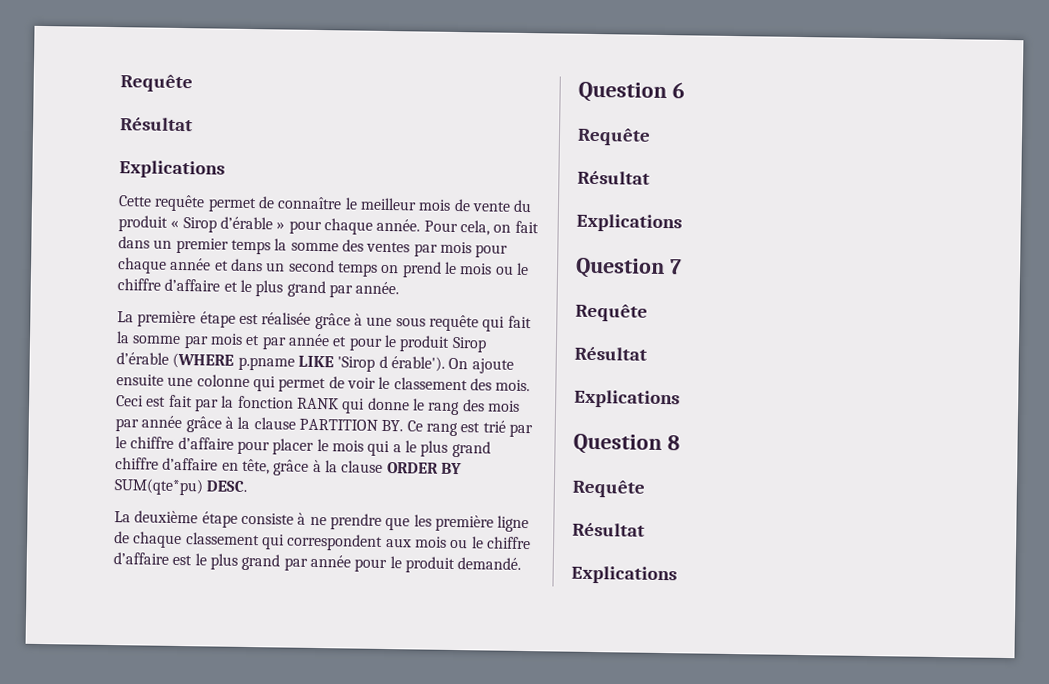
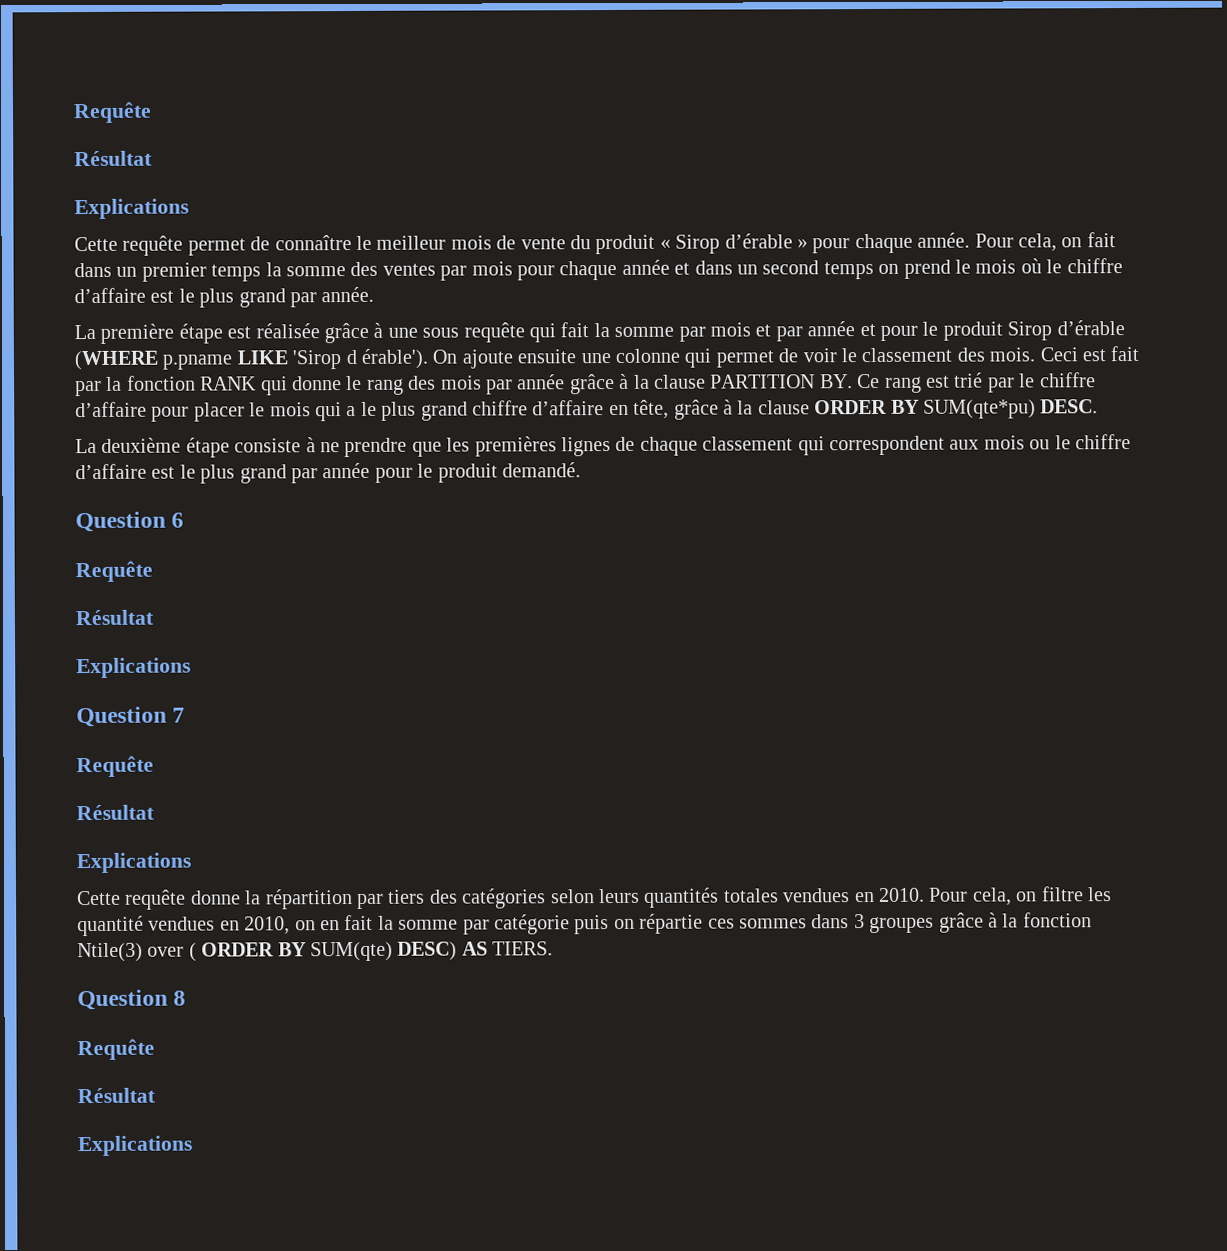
[494,262,529,276] [117,278,238,292] ou le chiffre d’affaire et -> [1020,258,1123,274] [74,287,175,304] où le chiffre d’affaire est
[434,514,530,533] première ligne -> [474,436,611,457] premières lignes
(680, 399) none -> [77,886,1112,910] [77,912,1092,937] [77,941,554,963] // Cette requête donne la répartition par tiers des catégories selon leurs quantités totales vendues en 2010. Pour cela, on filtre les quantité vendues en 2010, on en fait la somme par catégorie puis on répartie ces sommes dans 3 groupes grâce à la fonction Ntile(3) over ( ORDER BY SUM(qte) DESC) AS TIERS.

